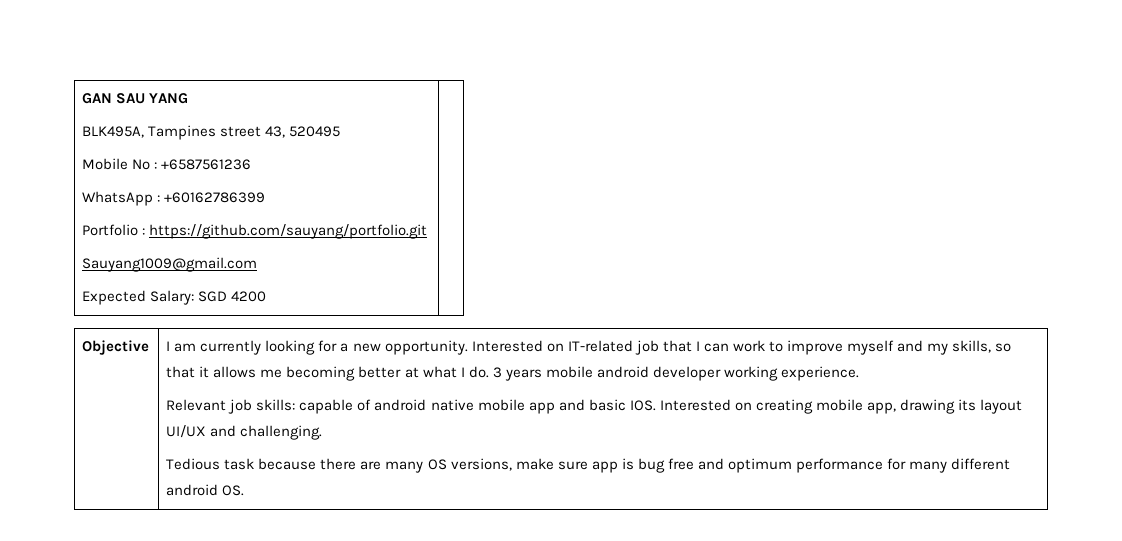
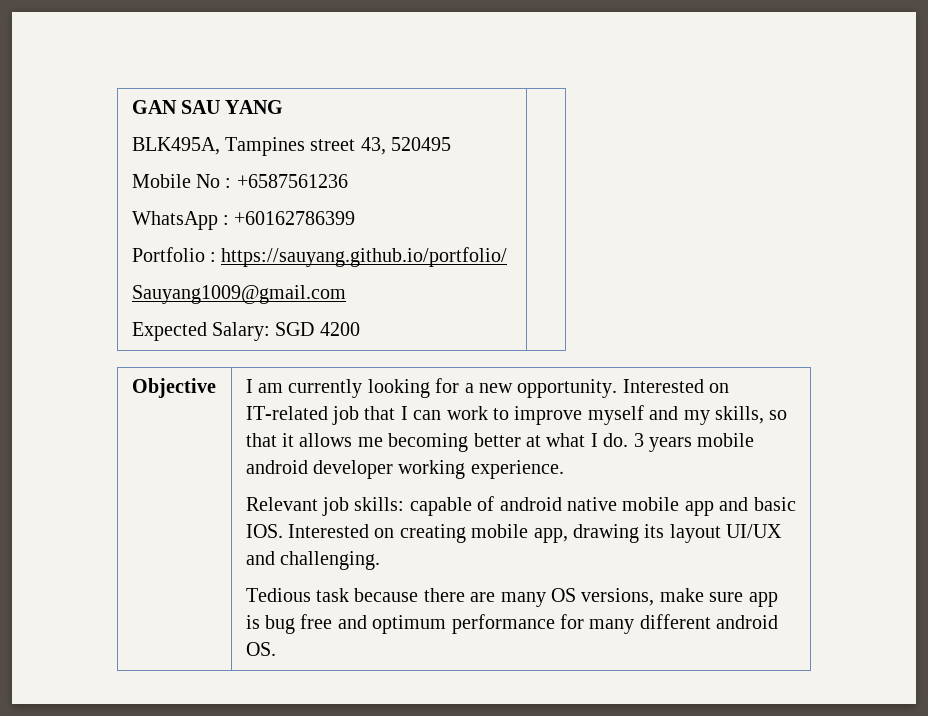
[149,224,428,239] https://github.com/sauyang/portfolio.git -> [221,247,508,267] https://sauyang.github.io/portfolio/

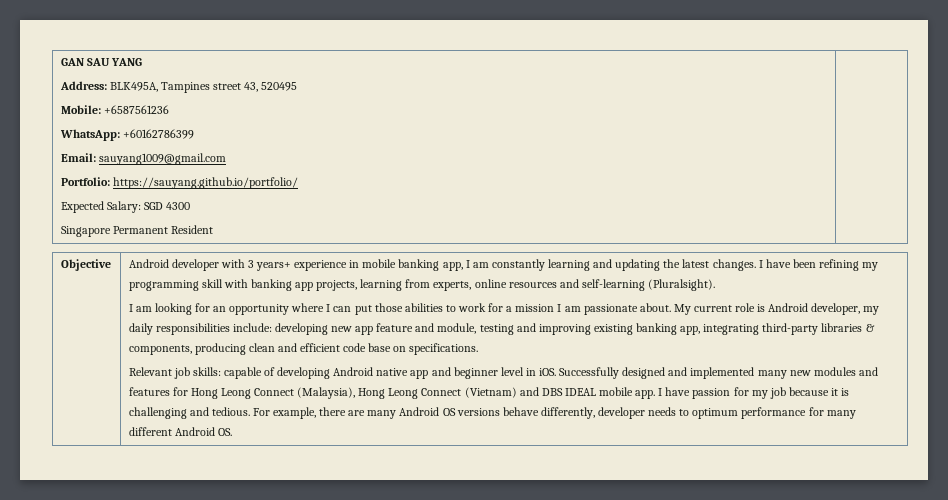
(284, 107) none -> [59,81,107,90] Address:
[131,174,232,188] Mobile No : -> [60,105,101,114] Mobile:
[131,211,229,230] WhatsApp : -> [59,129,120,141] WhatsApp:
[131,247,216,262] Portfolio : -> [60,153,226,165] [60,177,110,186] Email: sauyang1009@gmail.com // Portfolio:
[131,285,346,304] // Sauyang1009@gmail.com -> (298, 183) none
[319,322,360,336] [131,378,216,398] [245,378,730,398] [245,405,788,425] [245,433,755,452] [245,460,564,479] 4200 | // Objective | I am currently looking for a new opportunity. Interested on IT-related job that I can work to improve myself and my skills, so that it allows me becoming better at what I do. 3 years mobile android developer working experience. -> [165,202,190,210] [60,225,213,237] [60,259,111,271] [128,259,879,271] [128,279,715,291] [128,303,880,315] [128,323,875,335] [128,343,479,355] 4300 // Singapore Permanent Resident | // Objective | Android developer with 3 years+ experience in mobile banking app, I am constantly learning and updating the latest changes. I have been refining my programming skill with banking app projects, learning from experts, online resources and self-learning (Pluralsight). // I am looking for an opportunity where I can put those abilities to work for a mission I am passionate about. My current role is Android developer, my daily responsibilities include: developing new app feature and module, testing and improving existing banking app, integrating third-party libraries & components, producing clean and efficient code base on specifications.
[499,497,796,516] [245,524,783,543] [245,551,380,570] [245,588,778,607] [245,614,367,634] android native mobile app and basic IOS. Interested on creating mobile app, drawing its layout UI/UX and challenging. // Tedious task because there are many OS versions, make sure app is bug free and -> [277,367,878,379] [128,387,850,399] [128,407,690,419] developing Android native app and beginner level in iOS. Successfully designed and implemented many new modules and features for Hong Leong Connect (Malaysia), Hong Leong Connect (Vietnam) and DBS IDEAL mobile app. I have passion for my job because it is challenging and tedious. For example, there are many Android OS versions behave differently, developer needs to
[716,615,779,629] android -> [174,427,215,436] Android

